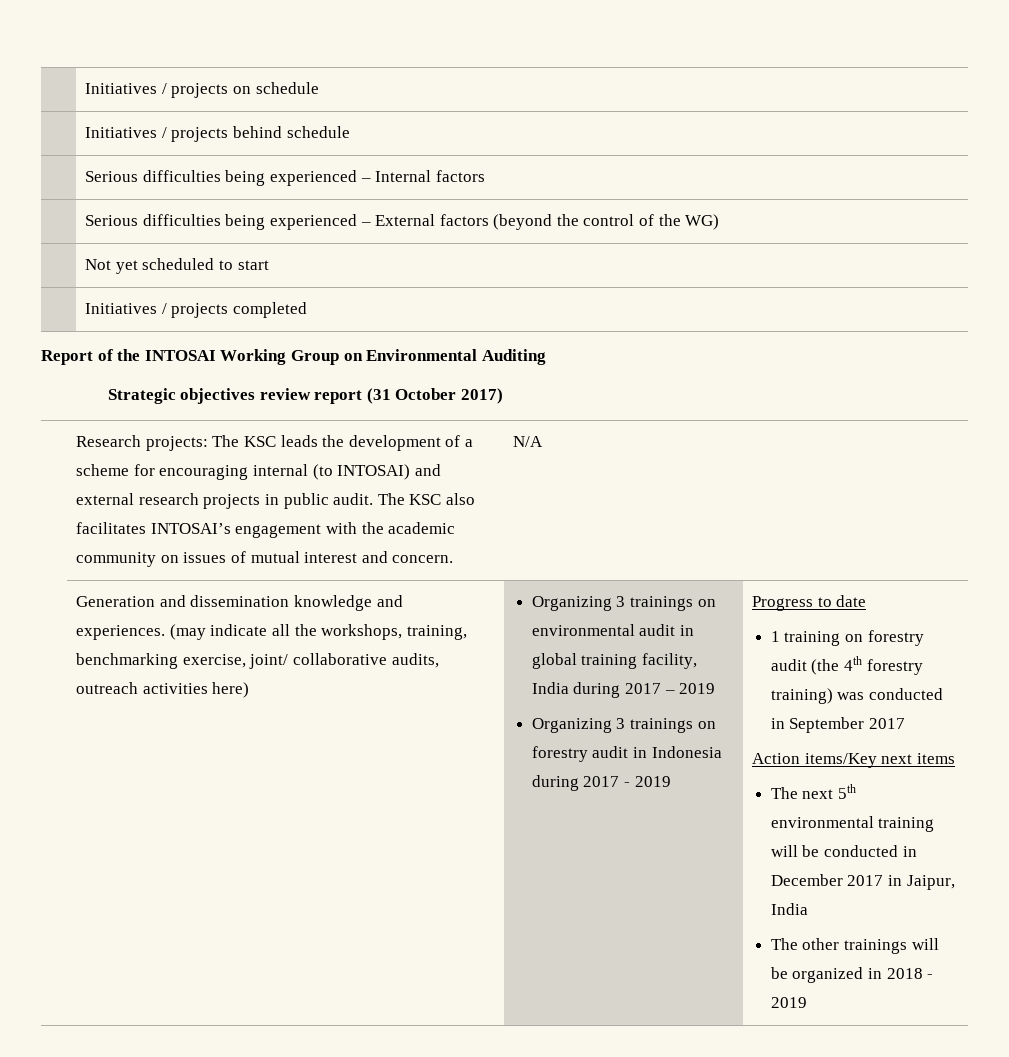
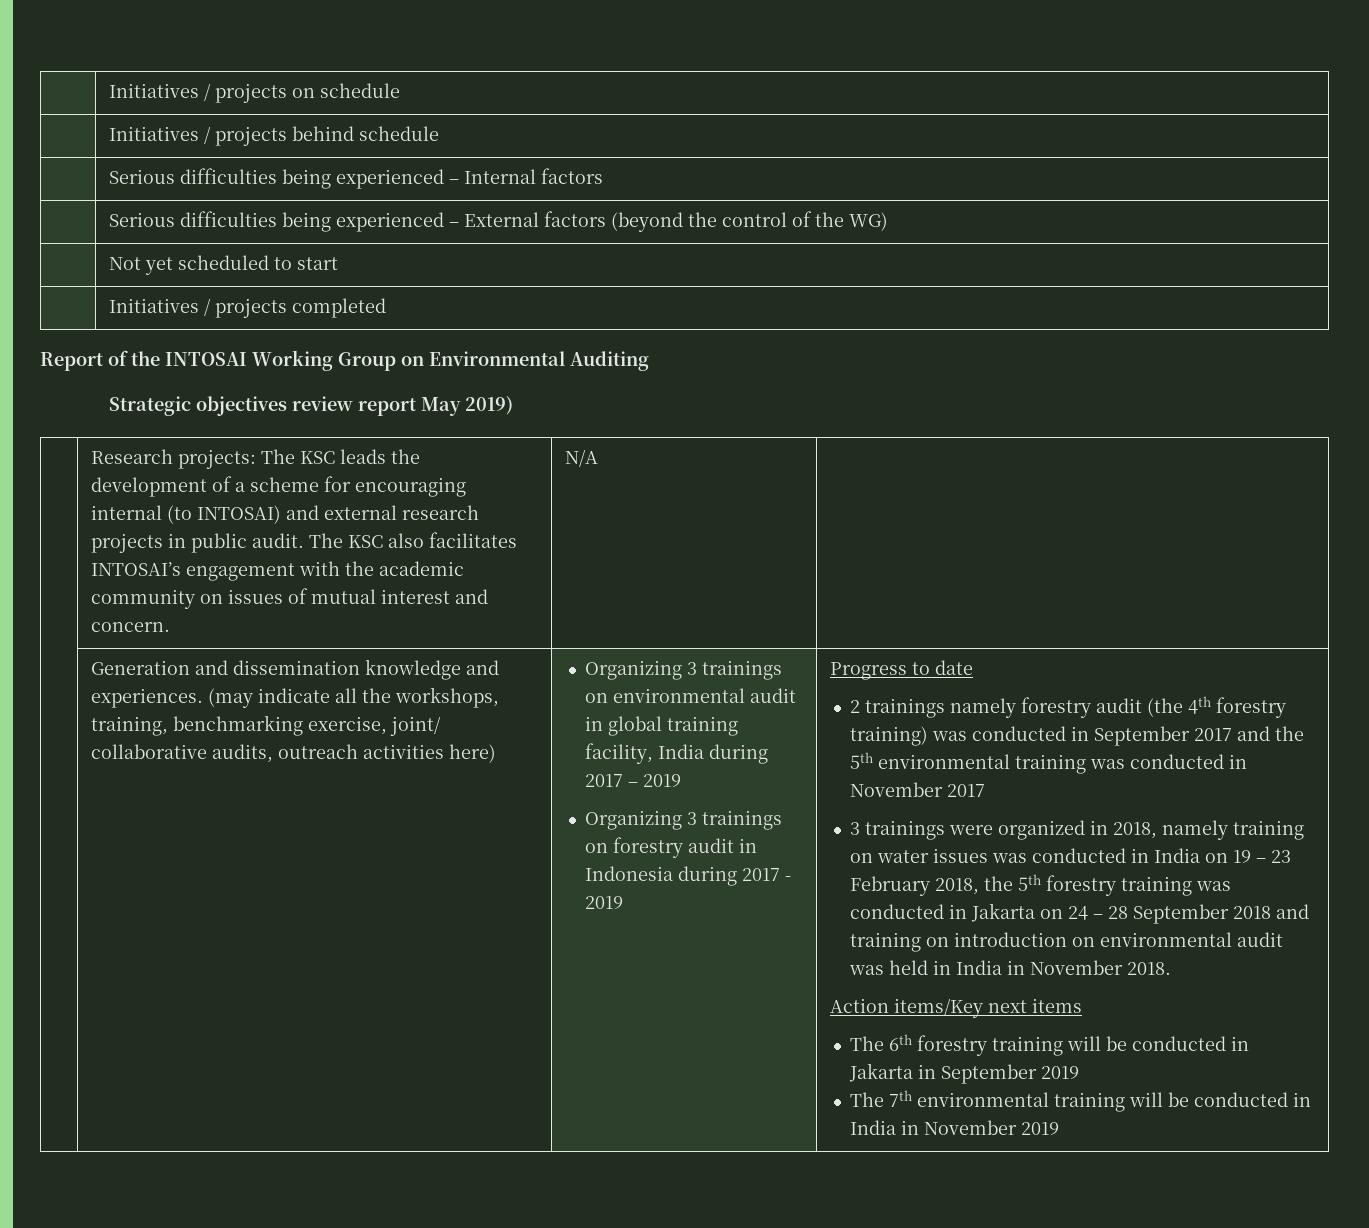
[366,388,504,404] (31 October 2017) -> [420,396,513,416] May 2019)
[770,631,864,646] 1 training on -> [849,698,1016,718] 2 trainings namely
(906, 723) none -> [1236,726,1304,741] [849,752,1247,774] [849,782,985,797] [849,820,1304,840] [849,848,1291,863] [849,874,1231,896] [849,903,1309,924] [849,932,1283,952] [848,960,1171,975] and the 5th environmental training was conducted in November 2017 // 3 trainings were organized in 2018, namely training on water issues was conducted in India on 19 – 23 February 2018, the 5th forestry training was conducted in Jakarta on 24 – 28 September 2018 and training on introduction on environmental audit was held in India in November 2018.
[802,784,857,799] next 5th -> [888,1034,1249,1056] [848,1063,1079,1084] [849,1090,912,1107] 6th forestry training will be conducted in Jakarta in September 2019 // The 7th
[770,874,955,890] [770,903,808,915] [770,938,939,954] [770,967,934,983] December 2017 in Jaipur, India // The other trainings will be organized in 2018 - -> [849,1120,1017,1135] India in November

